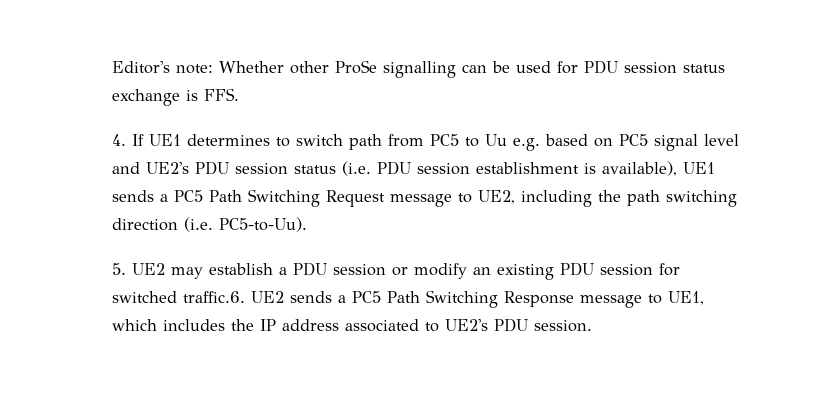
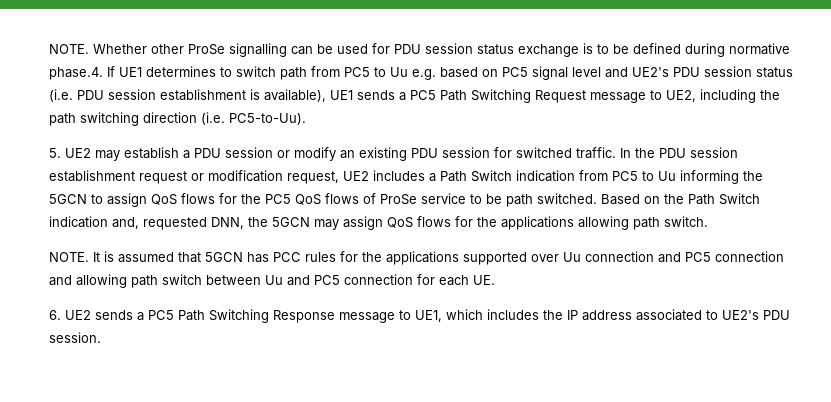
[111,61,213,74] Editor's note: -> [48,44,89,54] NOTE.
[203,88,239,101] [111,134,126,146] FFS. // 4. -> [596,43,790,57] [48,67,103,80] to be defined during normative phase.4.
[182,291,245,303] traffic.6. -> [575,147,738,159] [48,170,763,184] [48,193,760,207] [48,216,708,230] [48,251,784,265] [48,274,495,288] [48,310,61,320] traffic. In the PDU session establishment request or modification request, UE2 includes a Path Switch indication from PC5 to Uu informing the 5GCN to assign QoS flows for the PC5 QoS flows of ProSe service to be path switched. Based on the Path Switch indication and, requested DNN, the 5GCN may assign QoS flows for the applications allowing path switch. // NOTE. It is assumed that 5GCN has PCC rules for the applications supported over Uu connection and PC5 connection and allowing path switch between Uu and PC5 connection for each UE. // 6.

